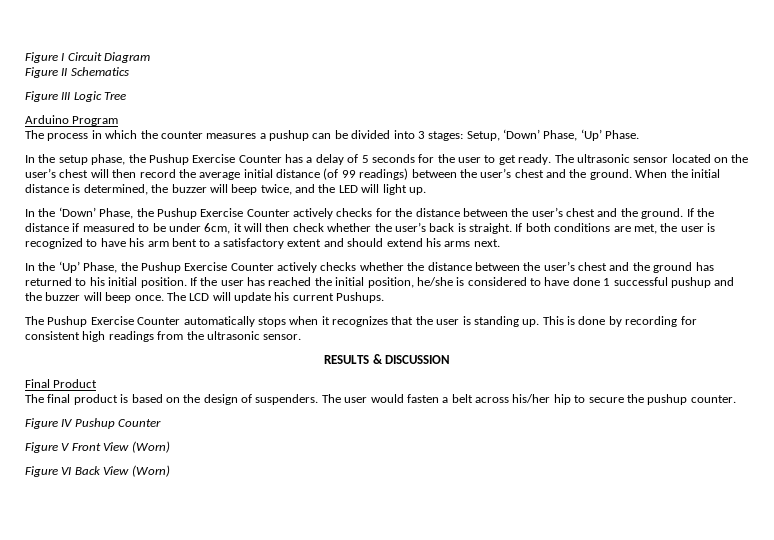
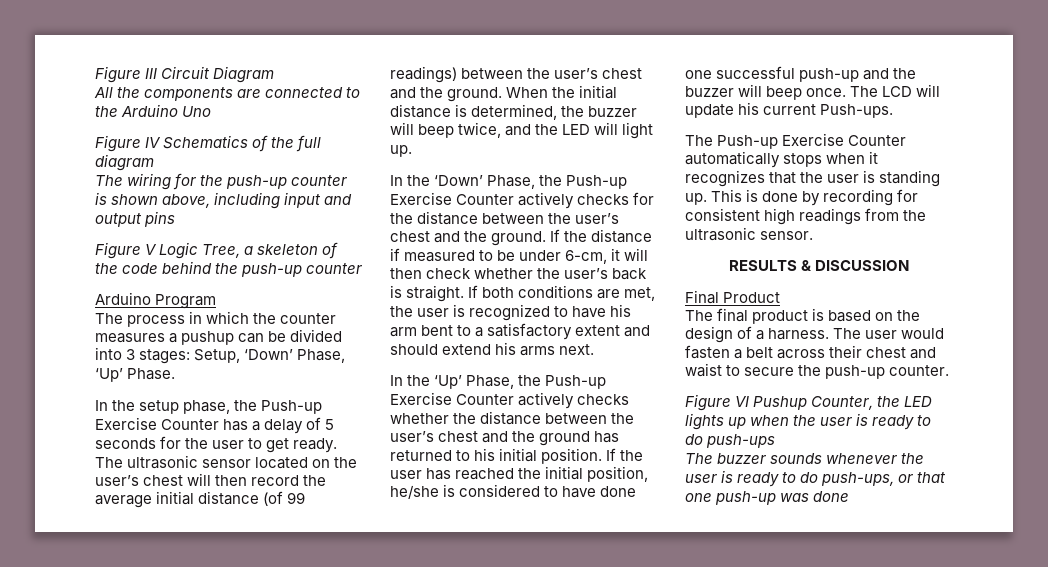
[25,52,65,63] Figure I -> [95,66,158,83] Figure III
[25,67,129,78] [25,91,127,102] Figure II Schematics // Figure III Logic Tree -> [94,87,361,101] [95,104,212,117] [95,135,322,152] [95,154,154,171] [95,173,348,190] [95,192,353,209] [95,211,176,227] [95,242,339,259] [95,261,363,277] All the components are connected to the Arduino Uno // Figure IV Schematics of the full diagram // The wiring for the push-up counter is shown above, including input and output pins // Figure V Logic Tree, a skeleton of the code behind the push-up counter
[148,154,189,165] Pushup -> [261,400,323,414] Push-up
[156,208,197,219] Pushup -> [566,175,628,189] Push-up
[204,223,231,234] 6cm, -> [565,250,608,264] 6-cm,
[140,262,181,273] Pushup -> [545,375,607,389] Push-up
[603,277,711,288] 1 successful pushup -> [685,66,860,82] one successful push-up
[336,292,385,303] [25,316,88,327] Pushups. // The Pushup -> [820,104,894,118] [685,135,779,149] Push-ups. // The Push-up
[255,394,319,405] suspenders. -> [756,328,830,340] a harness.
[512,394,571,405] his/her hip -> [829,345,937,359] [685,363,722,377] their chest and waist
[647,394,688,405] pushup -> [825,365,886,379] push-up
[61,418,162,429] [25,441,170,453] [25,465,170,477] IV Pushup Counter // Figure V Front View (Worn) // Figure VI Back View (Worn) -> [735,396,933,410] [685,413,932,430] [685,434,776,448] [685,453,925,464] [685,470,947,487] [685,491,850,505] VI Pushup Counter, the LED lights up when the user is ready to do push-ups // The buzzer sounds whenever the user is ready to do push-ups, or that one push-up was done

